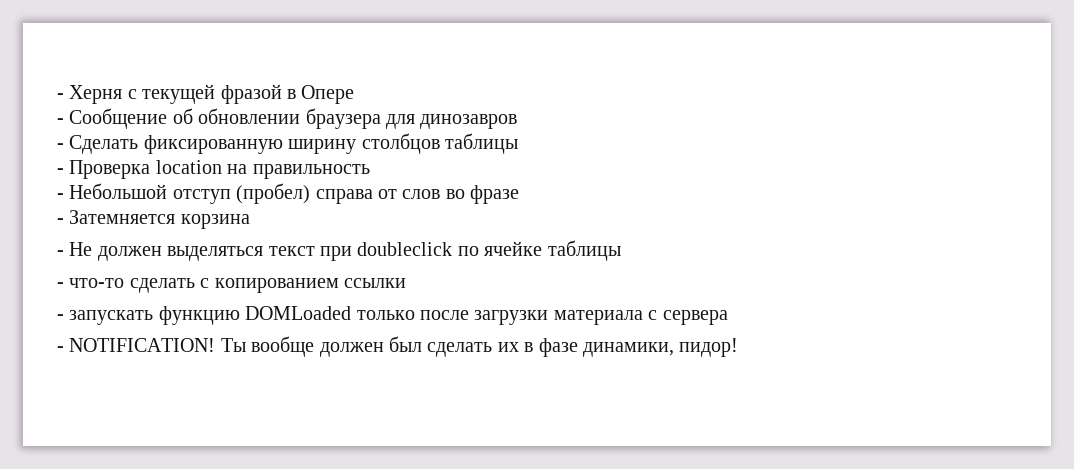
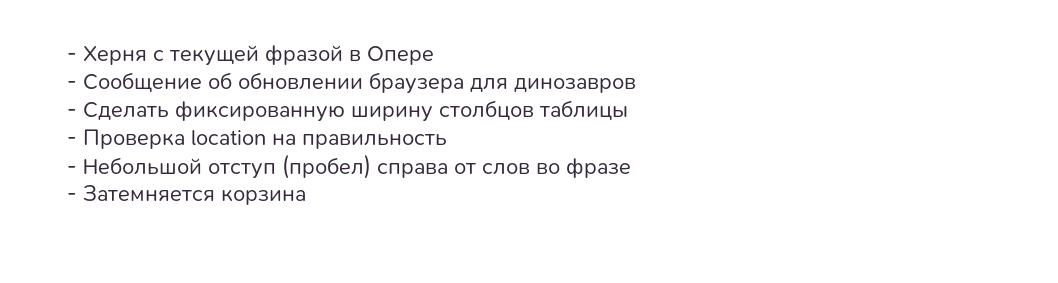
[57,240,621,261] [57,278,406,293] [57,306,728,325] [57,336,739,357] // - Не должен выделяться текст при doubleclick по ячейке таблицы // - что-то сделать с копированием ссылки // - запускать функцию DOMLoaded только после загрузки материала с сервера // - NOTIFICATION! Ты вообще должен был сделать их в фазе динамики, пидор! -> (306, 197) none

